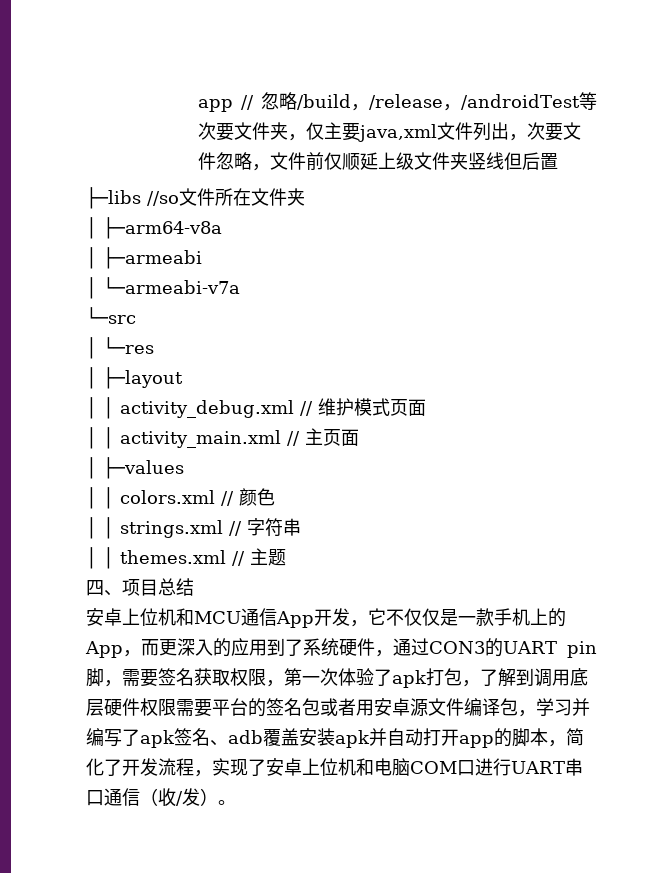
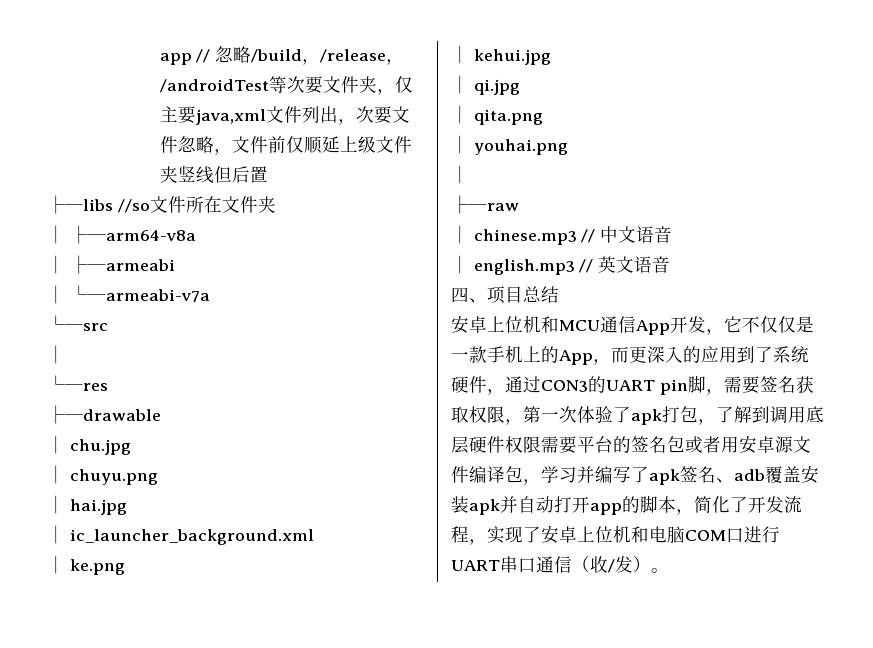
(97, 348) none -> (65, 354) //
[86,367,183,389] [86,397,426,419] [86,427,359,449] [86,457,184,479] [86,487,275,509] [86,517,301,539] [86,547,286,569] │ ├─layout // │ │ activity_debug.xml // 维护模式页面 // │ │ activity_main.xml // 主页面 // │ ├─values // │ │ colors.xml // 颜色 // │ │ strings.xml // 字符串 // │ │ themes.xml // 主题 -> [47,405,161,424] [47,435,131,455] [47,465,158,485] [47,495,127,515] [47,525,314,545] [47,555,125,575] [451,45,551,65] [451,75,520,95] [451,105,543,125] [451,135,568,155] [451,165,469,184] [451,195,519,214] [451,225,673,245] [451,255,671,275] ├─drawable // │ chu.jpg // │ chuyu.png // │ hai.jpg // │ ic_launcher_background.xml // │ ke.png // │ kehui.jpg // │ qi.jpg // │ qita.png // │ youhai.png // │ // ├─raw // │ chinese.mp3 // 中文语音 // │ english.mp3 // 英文语音

